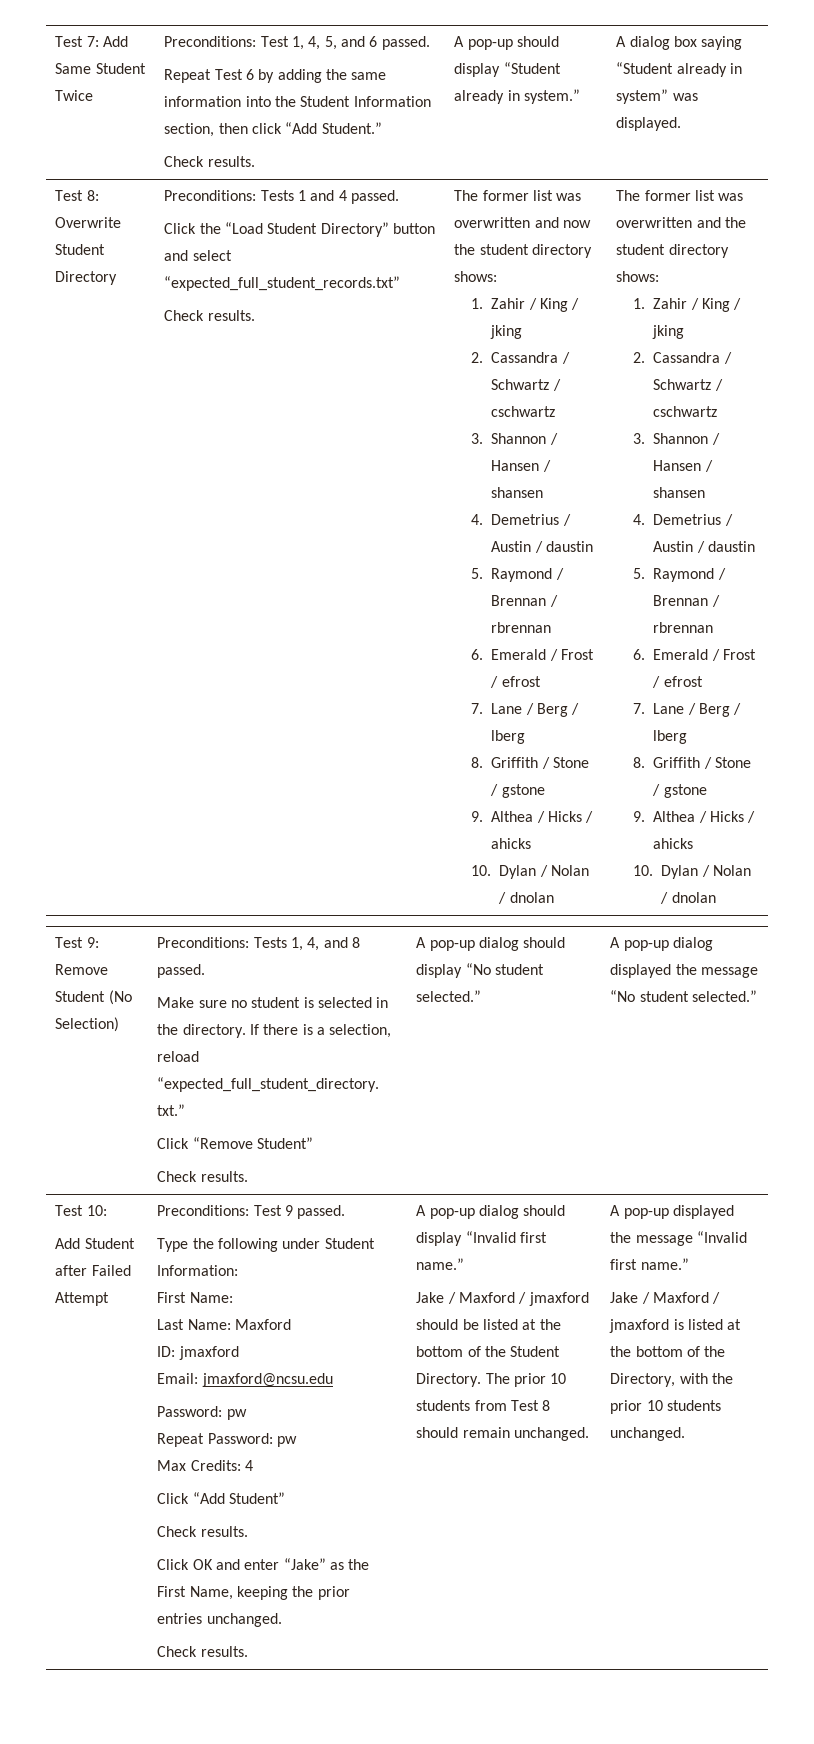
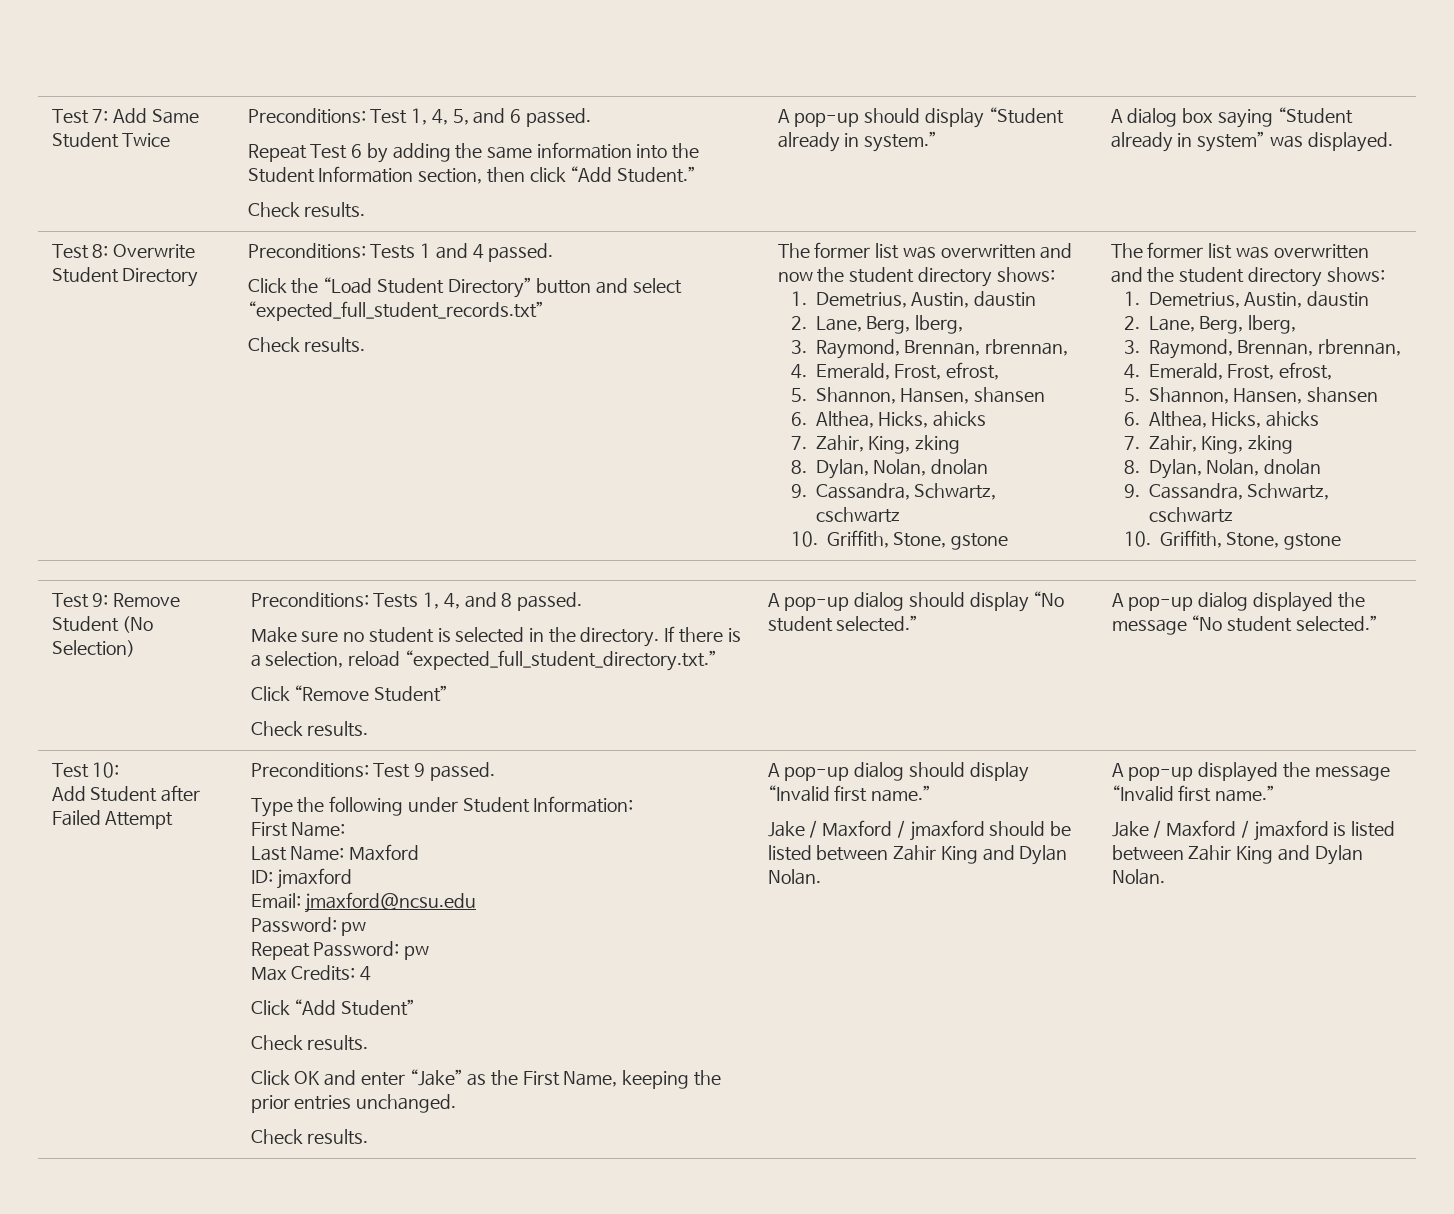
[491,298,580,312] [490,325,523,339] [471,352,570,364] [491,379,561,391] [491,406,556,417] [471,433,558,445] [491,460,551,472] [491,487,544,498] [471,514,571,526] [491,541,593,553] [471,568,564,582] [491,595,558,607] [491,622,552,633] [471,649,594,661] [490,676,541,688] [471,703,580,717] [491,730,526,744] [471,757,589,769] [490,784,545,798] [471,811,594,823] [491,838,532,849] [471,865,589,879] [498,892,554,904] Zahir / King / jking // 2. Cassandra / Schwartz / cschwartz // 3. Shannon / Hansen / shansen // 4. Demetrius / Austin / daustin // 5. Raymond / Brennan / rbrennan // 6. Emerald / Frost / efrost // 7. Lane / Berg / lberg // 8. Griffith / Stone / gstone // 9. Althea / Hicks / ahicks // 10. Dylan / Nolan / dnolan -> [815,291,1036,308] [790,315,963,334] [790,339,1068,359] [790,362,999,380] [790,387,1045,404] [790,411,986,428] [790,435,960,454] [790,459,988,479] [790,483,997,500] [815,507,900,523] [790,530,1008,550] Demetrius, Austin, daustin // 2. Lane, Berg, lberg, // 3. Raymond, Brennan, rbrennan, // 4. Emerald, Frost, efrost, // 5. Shannon, Hansen, shansen // 6. Althea, Hicks, ahicks // 7. Zahir, King, zking // 8. Dylan, Nolan, dnolan // 9. Cassandra, Schwartz, cschwartz // 10. Griffith, Stone, gstone
[653,298,742,312] [652,325,685,339] [633,352,732,364] [653,379,723,391] [653,406,718,417] [633,433,720,445] [653,460,713,472] [653,487,706,498] [633,514,733,526] [653,541,755,553] [633,568,726,582] [653,595,720,607] [653,622,714,633] [633,649,756,661] [652,676,703,688] [633,703,742,717] [653,730,688,744] [633,757,751,769] [652,784,707,798] [633,811,756,823] [653,838,694,849] [633,865,751,879] [660,892,716,904] Zahir / King / jking // 2. Cassandra / Schwartz / cschwartz // 3. Shannon / Hansen / shansen // 4. Demetrius / Austin / daustin // 5. Raymond / Brennan / rbrennan // 6. Emerald / Frost / efrost // 7. Lane / Berg / lberg // 8. Griffith / Stone / gstone // 9. Althea / Hicks / ahicks // 10. Dylan / Nolan / dnolan -> [1148,291,1369,308] [1123,315,1296,334] [1123,339,1401,359] [1123,362,1332,380] [1123,387,1378,404] [1123,411,1319,428] [1123,435,1293,454] [1123,459,1321,479] [1123,483,1330,500] [1148,507,1233,523] [1123,530,1341,550] Demetrius, Austin, daustin // 2. Lane, Berg, lberg, // 3. Raymond, Brennan, rbrennan, // 4. Emerald, Frost, efrost, // 5. Shannon, Hansen, shansen // 6. Althea, Hicks, ahicks // 7. Zahir, King, zking // 8. Dylan, Nolan, dnolan // 9. Cassandra, Schwartz, cschwartz // 10. Griffith, Stone, gstone
[522,1319,561,1330] [416,1346,561,1357] [416,1373,567,1387] [416,1400,551,1411] [416,1427,590,1441] at the bottom of the Student Directory. The prior 10 students from Test 8 should remain unchanged. -> [816,845,1068,865] [767,869,821,885] between Zahir King and Dylan Nolan.
[727,1319,742,1330] [610,1346,726,1357] [610,1373,734,1387] [610,1400,722,1414] [610,1427,686,1441] at the bottom of the Directory, with the prior 10 students unchanged. -> [1111,845,1363,865] [1111,869,1165,885] between Zahir King and Dylan Nolan.

